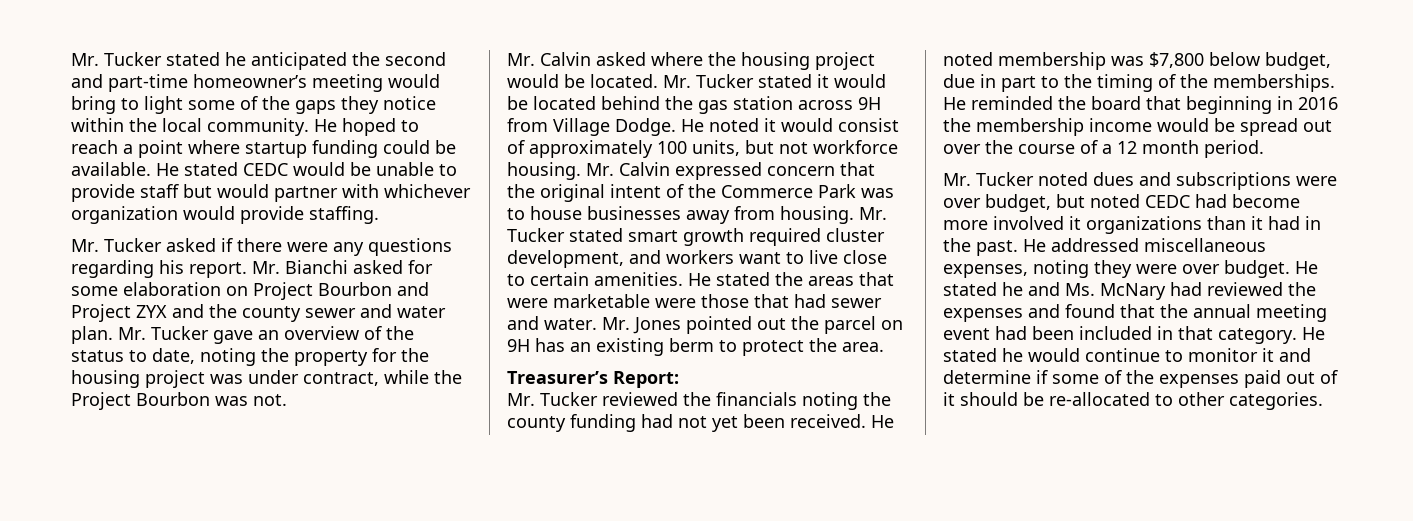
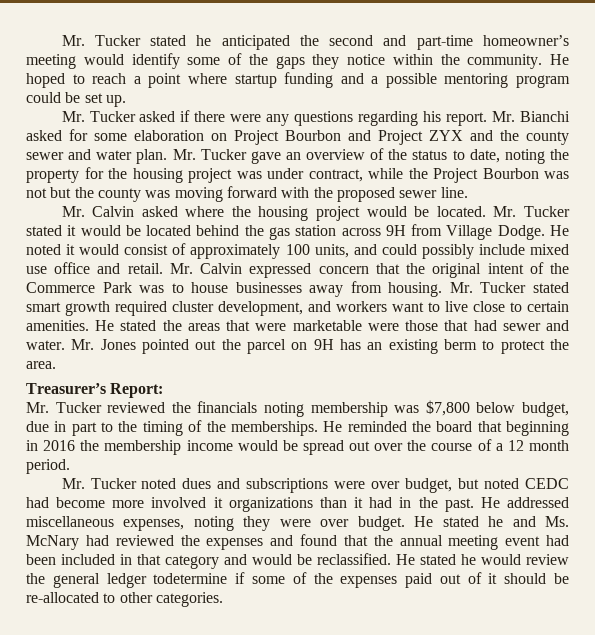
[71,96,183,114] bring to light -> [131,53,180,69] identify
[162,118,202,132] local -> (460, 59) none
[383,140,456,154] [71,162,457,176] [71,184,471,202] [71,206,379,224] could be available. He stated CEDC would be unable to provide staff but would partner with whichever organization would provide staffing. -> [340,73,570,88] [26,92,126,107] and a possible mentoring program could be set up.
[253,394,287,406] not. -> [26,186,468,202] not but the county was moving forward with the proposed sewer line.
[745,140,898,154] [507,162,581,180] but not workforce housing. -> [353,244,569,259] [26,262,163,274] and could possibly include mixed use office and retail.
[863,392,891,406] [507,414,894,432] [943,52,993,66] the county funding had not yet been received. He noted -> (304, 409) none
[1218,327,1325,344] [943,348,1311,362] [943,370,1031,384] category. He stated he would continue to monitor it and determine -> [165,553,569,569] [26,573,228,588] category and would be reclassified. He stated he would review the general ledger todetermine

